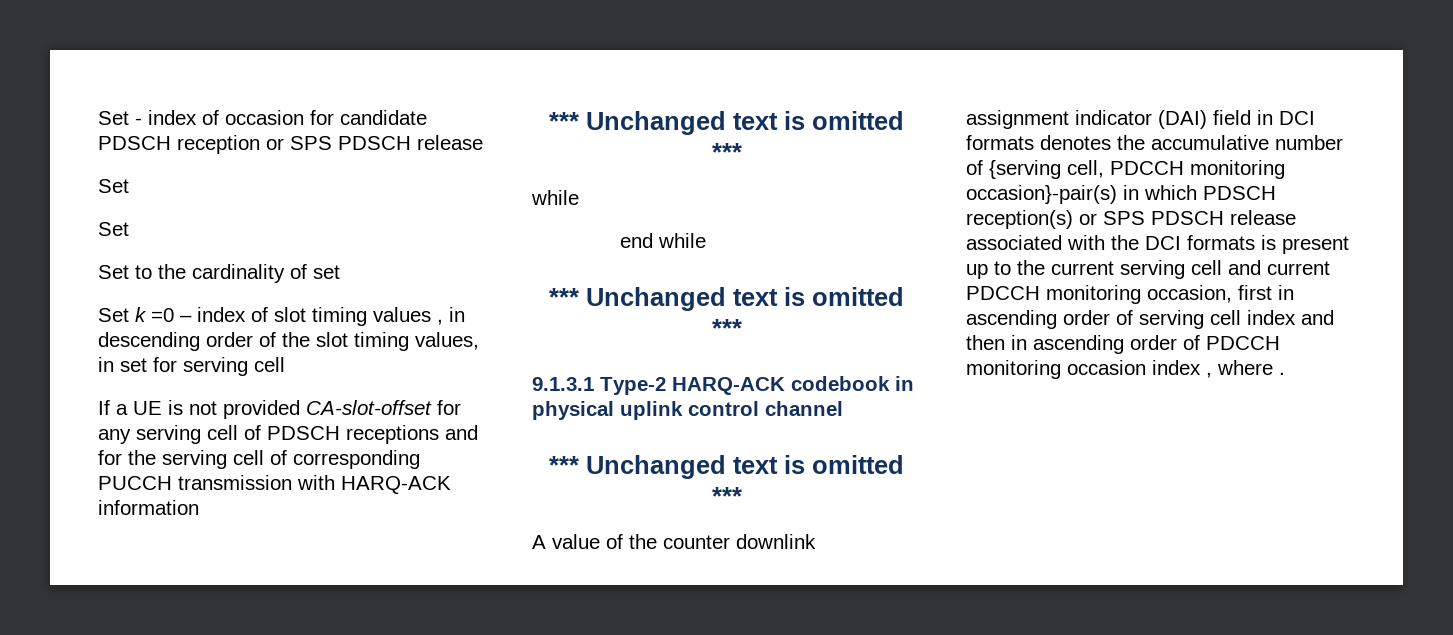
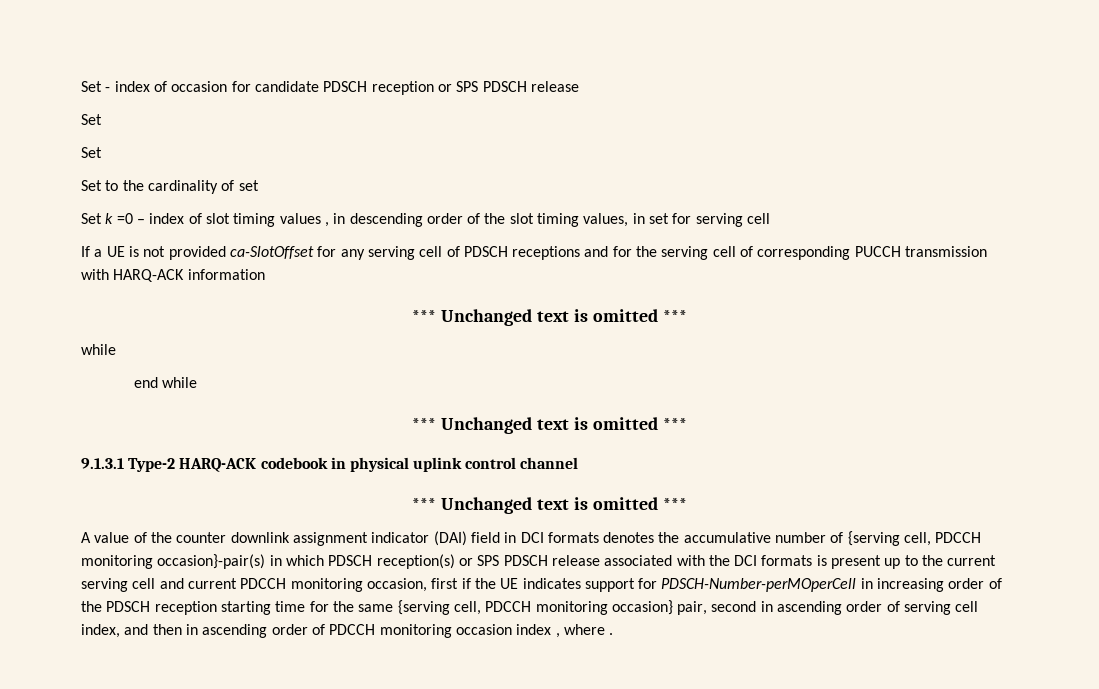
[306,400,432,415] CA-slot-offset -> [229,246,314,259] ca-SlotOffset
(1272, 292) none -> [461,578,1002,592] [81,600,757,615] if the UE indicates support for PDSCH-Number-perMOperCell in increasing order of the PDSCH reception starting time for the same {serving cell, PDCCH monitoring occasion} pair, second
[1247,310,1296,325] index -> [81,624,120,638] index,

